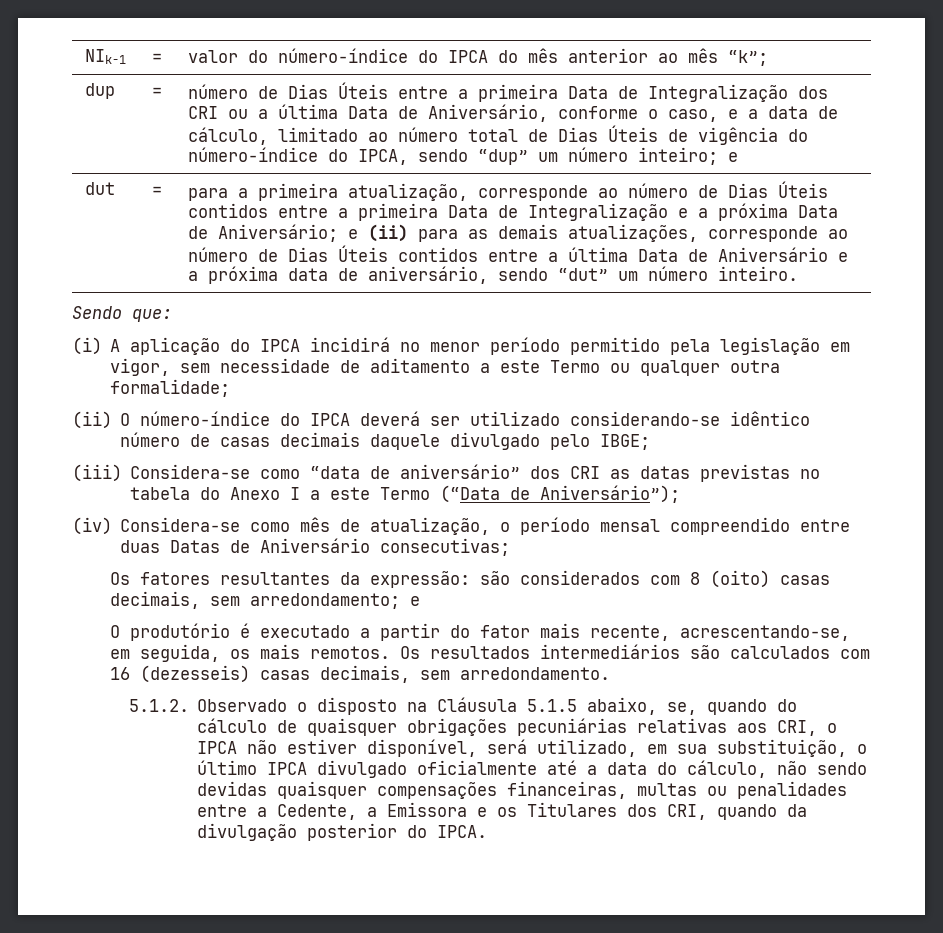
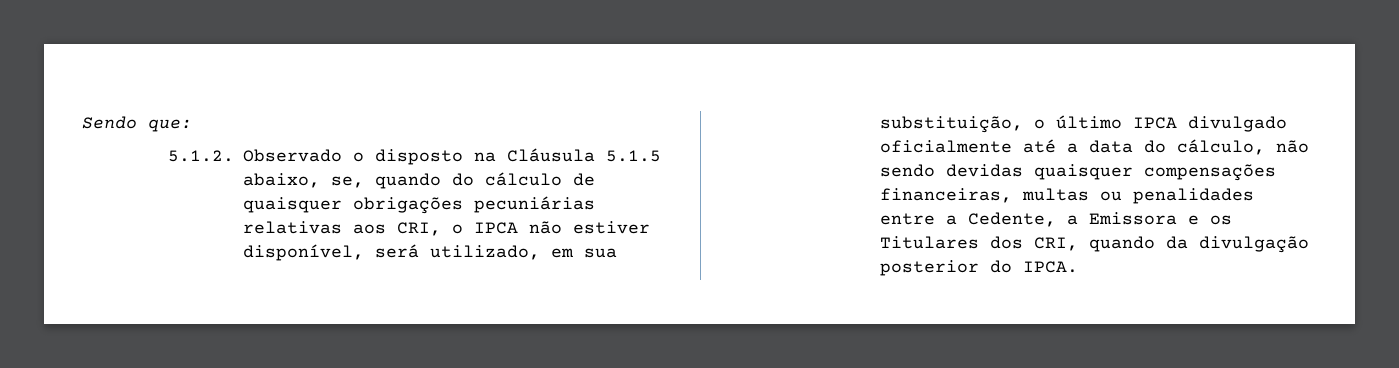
[84,49,126,64] [151,53,162,62] [187,48,768,66] [84,83,115,99] [151,87,162,96] [187,82,828,102] [187,104,838,122] [187,125,808,145] [187,147,738,165] [84,182,115,195] [151,186,162,195] [187,181,828,201] [187,203,838,221] [187,224,848,242] [187,245,848,262] [187,266,798,284] [72,306,172,322] [72,337,851,355] [110,358,781,376] [110,379,231,397] [72,411,811,429] [120,432,651,450] [72,464,821,482] [130,485,681,503] [72,517,851,535] [120,538,511,556] [110,570,831,588] [110,591,421,609] [110,623,851,641] [110,644,871,662] [110,665,611,683] NIk-1 | = | valor do número-índice do IPCA do mês anterior ao mês “k”; // dup | = | número de Dias Úteis entre a primeira Data de Integralização dos CRI ou a última Data de Aniversário, conforme o caso, e a data de cálculo, limitado ao número total de Dias Úteis de vigência do número-índice do IPCA, sendo “dup” um número inteiro; e // dut | = | para a primeira atualização, corresponde ao número de Dias Úteis contidos entre a primeira Data de Integralização e a próxima Data de Aniversário; e (ii) para as demais atualizações, corresponde ao número de Dias Úteis contidos entre a última Data de Aniversário e a próxima data de aniversário, sendo “dut” um número inteiro. // Sendo que: // (i) A aplicação do IPCA incidirá no menor período permitido pela legislação em vigor, sem necessidade de aditamento a este Termo ou qualquer outra formalidade; // (ii) O número-índice do IPCA deverá ser utilizado considerando-se idêntico número de casas decimais daquele divulgado pelo IBGE; // (iii) Considera-se como “data de aniversário” dos CRI as datas previstas no tabela do Anexo I a este Termo (“Data de Aniversário”); // (iv) Considera-se como mês de atualização, o período mensal compreendido entre duas Datas de Aniversário consecutivas; // Os fatores resultantes da expressão: são considerados com 8 (oito) casas decimais, sem arredondamento; e // O produtório é executado a partir do fator mais recente, acrescentando-se, em seguida, os mais remotos. Os resultados intermediários são calculados com 16 (dezesseis) casas decimais, sem arredondamento. -> [82,116,192,132] Sendo que:

